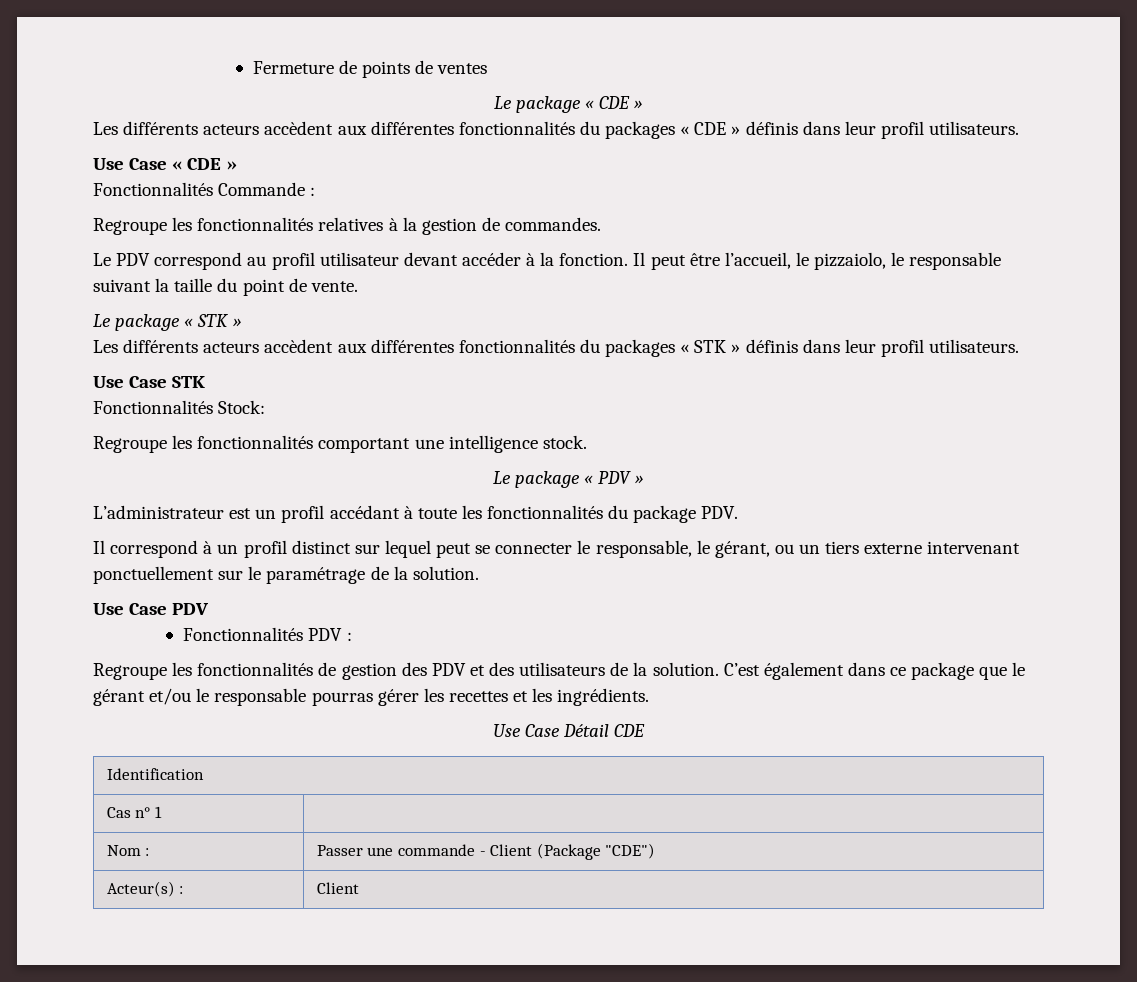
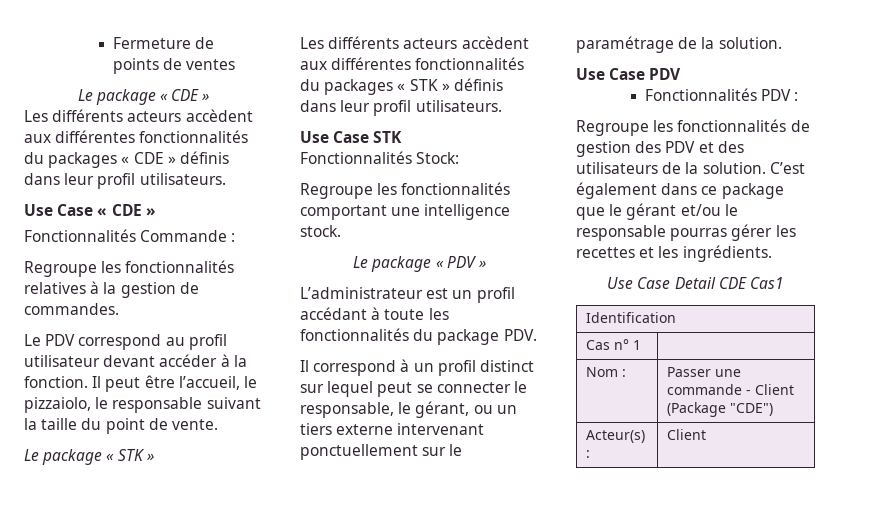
[563,724,646,737] Détail CDE -> [674,277,784,289] Detail CDE Cas1

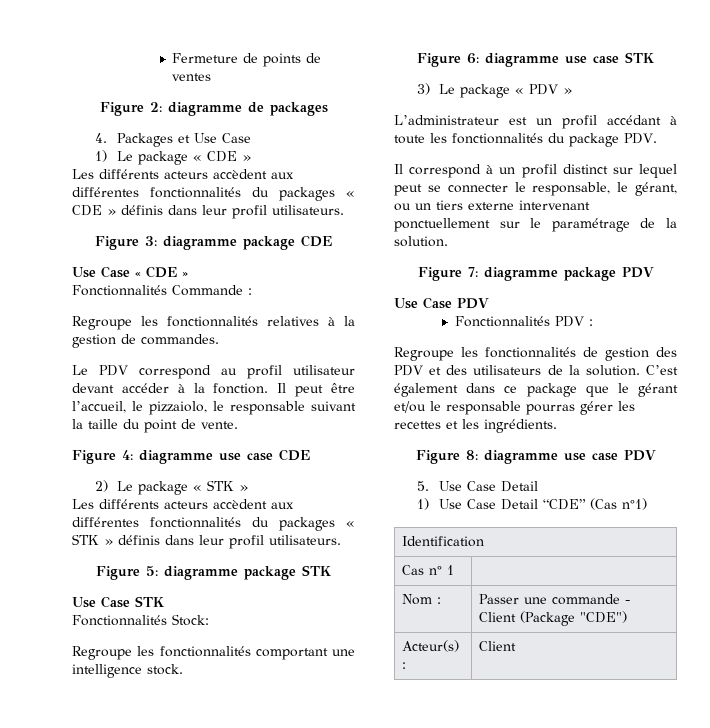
(236, 64) none -> [99,102,328,116] [94,133,252,147] [94,150,107,162] Figure 2: diagramme de packages // 4. Packages et Use Case // 1)
(226, 179) none -> [95,235,332,250] // Figure 3: diagramme package CDE
(218, 424) none -> [72,449,310,464] [94,480,108,492] Figure 4: diagramme use case CDE // 2)
(502, 106) none -> [95,565,332,580] // Figure 5: diagramme package STK
(341, 231) none -> [416,52,655,67] [416,83,430,95] Figure 6: diagramme use case STK // 3)
(782, 43) none -> [417,267,654,281] // Figure 7: diagramme package PDV
[607,277,784,289] Use Case Detail CDE Cas1 -> [415,450,656,464] [416,481,539,492] [416,498,648,510] Figure 8: diagramme use case PDV // 5. Use Case Detail // 1) Use Case Detail “CDE” (Cas n°1)

